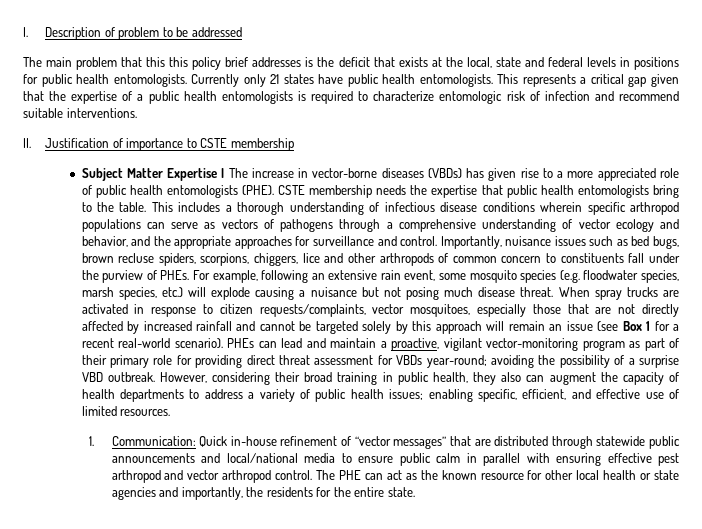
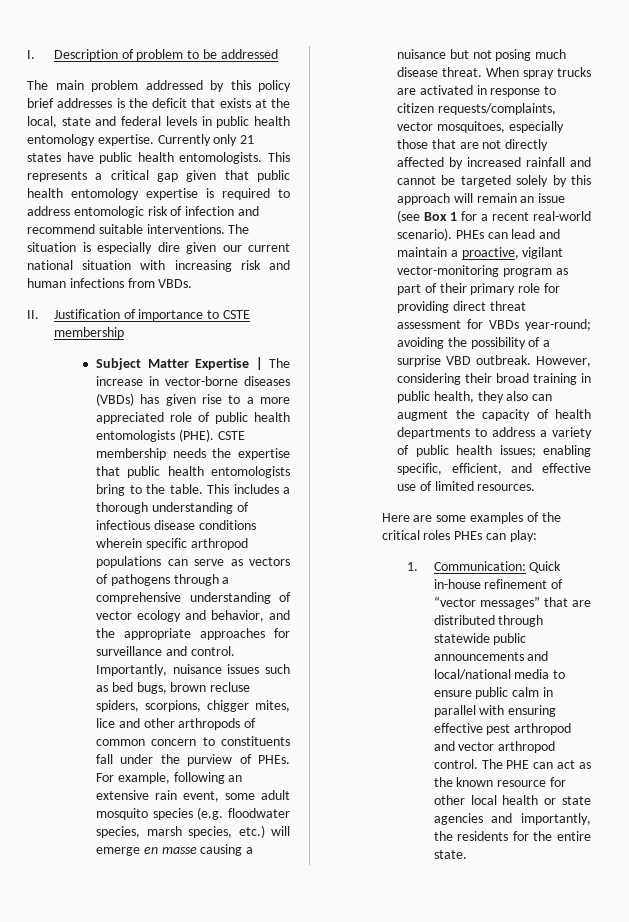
[121,57,166,67] that this -> [145,80,224,92] addressed by
[634,57,679,70] [23,74,187,87] positions for public health entomologists. -> [216,116,290,128] [27,134,154,146] public health entomology expertise.
[49,91,293,104] the expertise of a public health entomologists -> [257,170,290,182] [27,188,198,200] public health entomology expertise
[373,91,435,101] characterize -> [27,206,70,216] address
(137, 113) none -> [228,224,250,234] [27,242,290,254] [27,260,290,272] [27,278,193,288] The situation is especially dire given our current national situation with increasing risk and human infections from VBDs.
[254,253,299,266] chiggers, -> [207,700,290,712] chigger mites,
(467, 276) none -> [260,790,290,800] adult
[211,287,251,300] explode -> [96,847,197,856] emerge en masse
(171, 412) none -> [381,512,561,524] [381,530,537,542] // Here are some examples of the critical roles PHEs can play:

